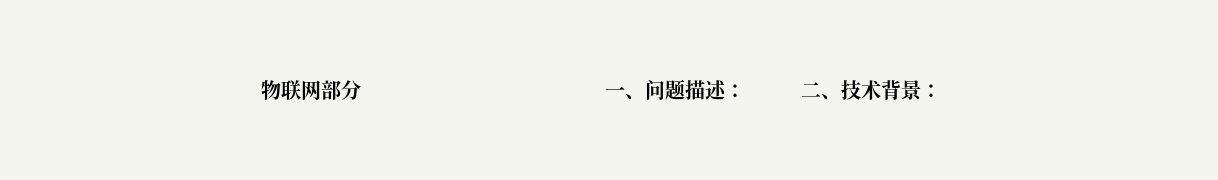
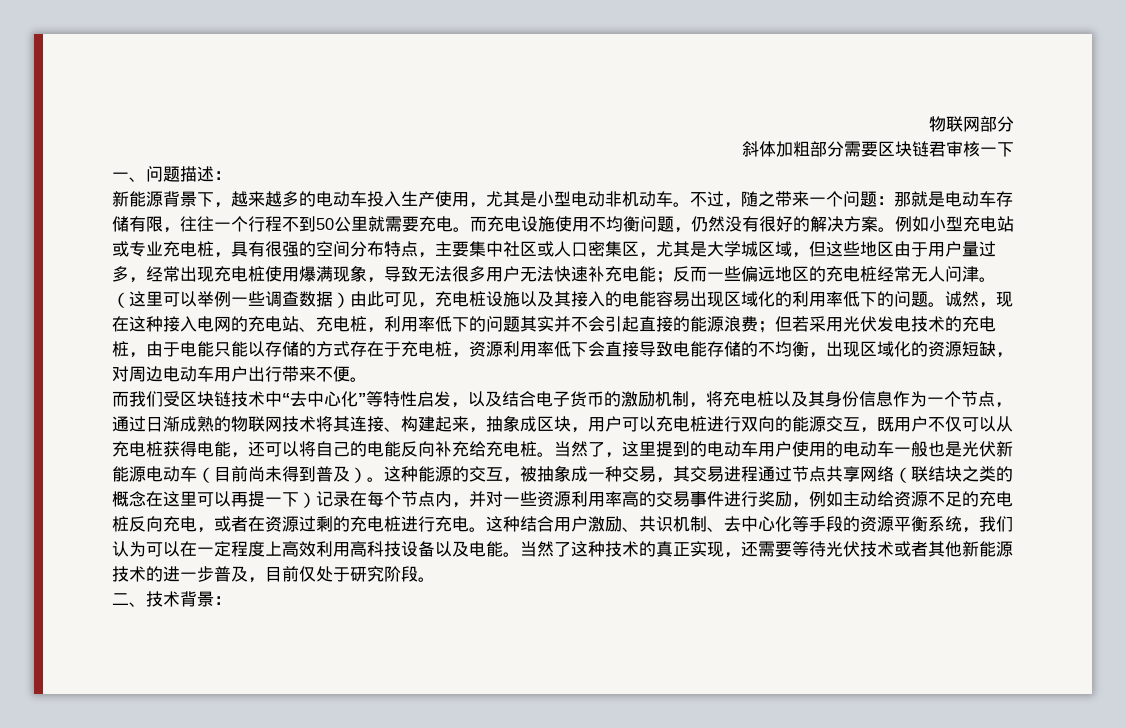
[605,79,745,100] 一、问题描述： -> [742,141,1014,157] [112,166,231,182] [112,191,1013,208] [112,216,1014,233] [112,241,996,258] [112,265,996,283] [112,291,1013,308] [112,316,996,333] [112,341,1013,358] [112,366,367,382] [112,391,1012,408] [112,415,1013,433] [112,441,1013,458] [112,465,1013,483] [112,491,1013,508] [112,516,1013,533] [112,541,1013,558] [112,566,435,583] 斜体加粗部分需要区块链君审核一下 // 一、问题描述： // 新能源背景下，越来越多的电动车投入生产使用，尤其是小型电动非机动车。不过，随之带来一个问题：那就是电动车存储有限，往往一个行程不到50公里就需要充电。而充电设施使用不均衡问题，仍然没有很好的解决方案。例如小型充电站或专业充电桩，具有很强的空间分布特点，主要集中社区或人口密集区，尤其是大学城区域，但这些地区由于用户量过多，经常出现充电桩使用爆满现象，导致无法很多用户无法快速补充电能；反而一些偏远地区的充电桩经常无人问津。（这里可以举例一些调查数据）由此可见，充电桩设施以及其接入的电能容易出现区域化的利用率低下的问题。诚然，现在这种接入电网的充电站、充电桩，利用率低下的问题其实并不会引起直接的能源浪费；但若采用光伏发电技术的充电桩，由于电能只能以存储的方式存在于充电桩，资源利用率低下会直接导致电能存储的不均衡，出现区域化的资源短缺，对周边电动车用户出行带来不便。 // 而我们受区块链技术中“去中心化”等特性启发，以及结合电子货币的激励机制，将充电桩以及其身份信息作为一个节点，通过日渐成熟的物联网技术将其连接、构建起来，抽象成区块，用户可以充电桩进行双向的能源交互，既用户不仅可以从充电桩获得电能，还可以将自己的电能反向补充给充电桩。当然了，这里提到的电动车用户使用的电动车一般也是光伏新能源电动车（目前尚未得到普及）。这种能源的交互，被抽象成一种交易，其交易进程通过节点共享网络（联结块之类的概念在这里可以再提一下）记录在每个节点内，并对一些资源利用率高的交易事件进行奖励，例如主动给资源不足的充电桩反向充电，或者在资源过剩的充电桩进行充电。这种结合用户激励、共识机制、去中心化等手段的资源平衡系统，我们认为可以在一定程度上高效利用高科技设备以及电能。当然了这种技术的真正实现，还需要等待光伏技术或者其他新能源技术的进一步普及，目前仅处于研究阶段。

